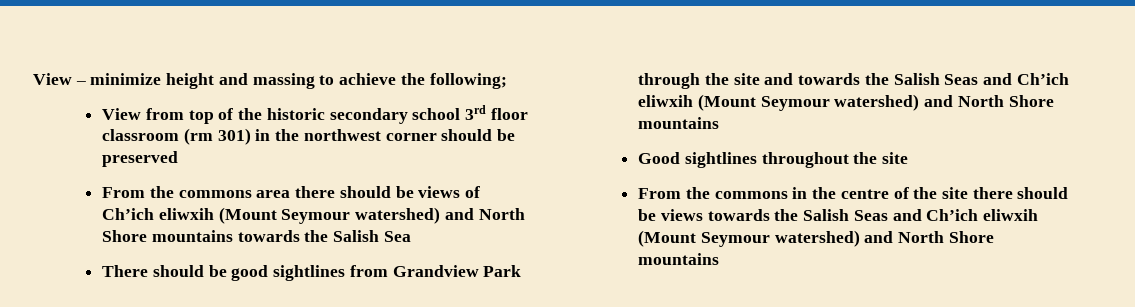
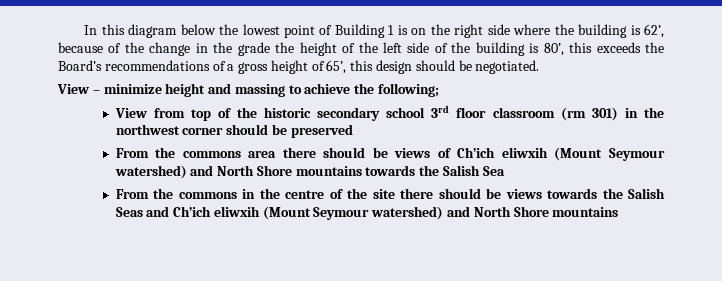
(33, 79) none -> [84,24,664,38] [58,42,664,56] [58,60,540,74] In this diagram below the lowest point of Building 1 is on the right side where the building is 62’, because of the change in the grade the height of the left side of the building is 80’, this exceeds the Board’s recommendations of a gross height of 65’, this design should be negotiated. //
[102,265,522,281] [638,73,1069,89] [638,94,1054,111] [638,117,720,129] [638,152,909,168] // There should be good sightlines from Grandview Park through the site and towards the Salish Seas and Ch’ich eliwxih (Mount Seymour watershed) and North Shore mountains // Good sightlines throughout the site -> (505, 171) none

